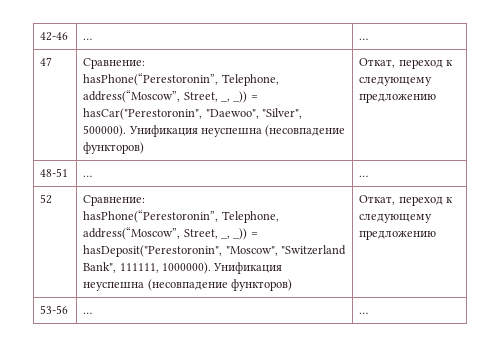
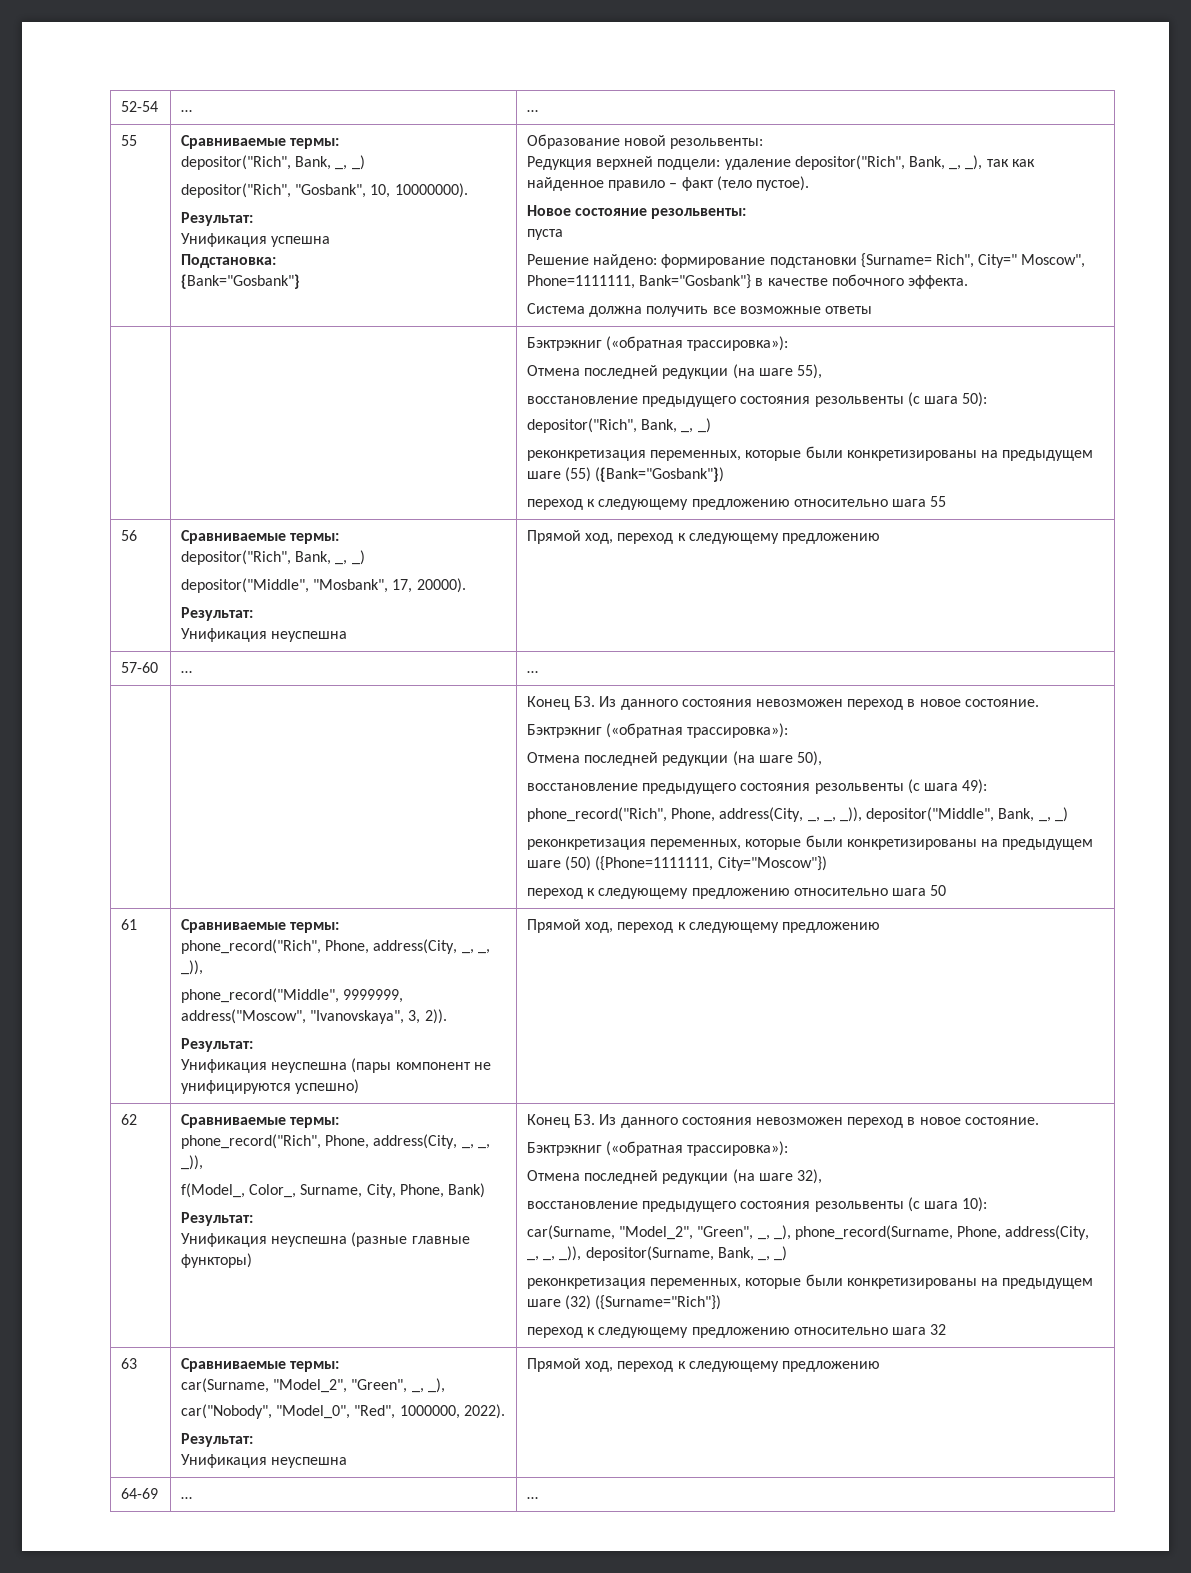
[40,32,69,41] [83,38,93,40] [359,38,369,40] [40,57,53,66] [83,58,146,69] [83,73,279,86] [83,90,258,103] [83,108,303,120] [83,125,346,137] [83,142,145,154] [359,58,454,69] [359,77,433,86] [359,93,437,103] [40,168,69,177] [83,175,93,177] [359,175,369,177] [40,194,53,204] [83,195,146,206] [83,210,279,223] [83,227,258,240] [83,245,347,257] [83,262,283,274] [83,279,293,291] [359,195,454,206] [359,214,433,223] [359,230,437,240] [40,305,69,314] 42-46 | … | … // 47 | Сравнение: // hasPhone(“Perestoronin”, Telephone, address(“Moscow”, Street, _, _)) = hasCar("Perestoronin", "Daewoo", "Silver", 500000). Унификация неуспешна (несовпадение функторов) | Откат, переход к следующему предложению // 48-51 | … | … // 52 | Сравнение: // hasPhone(“Perestoronin”, Telephone, address(“Moscow”, Street, _, _)) = hasDeposit("Perestoronin", "Moscow", "Switzerland Bank", 111111, 1000000). Унификация неуспешна (несовпадение функторов) | Откат, переход к следующему предложению // 53-56 -> [121,101,159,112] [181,110,193,112] [527,110,539,112] [121,135,138,146] [181,135,340,149] [181,155,365,170] [181,183,468,198] [181,212,254,226] [181,233,331,247] [181,254,277,268] [181,274,301,289] [527,134,764,149] [527,155,1035,170] [527,176,809,191] [527,205,747,219] [527,229,564,240] [527,253,1086,268] [527,274,968,289] [527,303,872,317] [527,336,789,351] [527,364,822,379] [527,392,988,407] [527,418,711,433] [527,446,1094,461] [527,467,725,482] [527,496,947,510] [121,530,138,541] [181,530,340,544] [181,550,365,565] [181,578,466,593] [181,607,254,621] [181,628,348,642] [527,530,880,544] [121,662,159,673] [181,671,193,673] [527,671,539,673] [527,696,1039,710] [527,723,789,738] [527,751,822,766] [527,779,988,794] [527,807,1068,822] [527,835,1094,850] [527,856,827,871] [527,885,947,899] [121,919,138,930] [181,919,340,933] [181,939,490,954] [181,960,204,975] [181,988,404,1003] [181,1009,447,1024] [181,1038,254,1052] [181,1058,491,1073] [181,1079,360,1094] [527,919,880,933] [121,1114,138,1125] [181,1114,340,1128] [181,1134,490,1149] [181,1155,204,1170] [181,1183,485,1198] [181,1212,254,1226] [181,1232,470,1247] [181,1253,253,1268] [527,1114,1039,1128] [527,1141,789,1156] [527,1169,822,1184] [527,1197,988,1212] [527,1225,1090,1240] [527,1246,788,1261] [527,1274,1094,1289] [527,1295,722,1310] [527,1324,947,1338] [121,1358,138,1369] [181,1358,340,1372] [181,1378,445,1393] [181,1404,505,1419] [181,1433,254,1447] [181,1454,348,1468] [527,1358,880,1372] [121,1488,159,1499] 52-54 | … | … // 55 | Сравниваемые термы: // depositor("Rich", Bank, _, _) // depositor("Rich", "Gosbank", 10, 10000000). // Результат: // Унификация успешна // Подстановка: // {Bank="Gosbank"} | Образование новой резольвенты: // Редукция верхней подцели: удаление depositor("Rich", Bank, _, _), так как найденное правило – факт (тело пустое). // Новое состояние резольвенты: // пуста // Решение найдено: формирование подстановки {Surname= Rich", City=" Moscow", Phone=1111111, Bank="Gosbank"} в качестве побочного эффекта. // Система должна получить все возможные ответы // | | Бэктрэкниг («обратная трассировка»): // Отмена последней редукции (на шаге 55), // восстановление предыдущего состояния резольвенты (с шага 50): // depositor("Rich", Bank, _, _) // реконкретизация переменных, которые были конкретизированы на предыдущем шаге (55) ({Bank="Gosbank"}) // переход к следующему предложению относительно шага 55 // 56 | Сравниваемые термы: // depositor("Rich", Bank, _, _) // depositor("Middle", "Mosbank", 17, 20000). // Результат: // Унификация неуспешна | Прямой ход, переход к следующему предложению // 57-60 | … | … // | | Конец БЗ. Из данного состояния невозможен переход в новое состояние. // Бэктрэкниг («обратная трассировка»): // Отмена последней редукции (на шаге 50), // восстановление предыдущего состояния резольвенты (с шага 49): // phone_record("Rich", Phone, address(City, _, _, _)), depositor("Middle", Bank, _, _) // реконкретизация переменных, которые были конкретизированы на предыдущем шаге (50) ({Phone=1111111, City="Moscow"}) // переход к следующему предложению относительно шага 50 // 61 | Сравниваемые термы: // phone_record("Rich", Phone, address(City, _, _, _)), // phone_record("Middle", 9999999, address("Moscow", "Ivanovskaya", 3, 2)). // Результат: // Унификация неуспешна (пары компонент не унифицируются успешно) | Прямой ход, переход к следующему предложению // 62 | Сравниваемые термы: // phone_record("Rich", Phone, address(City, _, _, _)), // f(Model_, Color_, Surname, City, Phone, Bank) // Результат: // Унификация неуспешна (разные главные функторы) | Конец БЗ. Из данного состояния невозможен переход в новое состояние. // Бэктрэкниг («обратная трассировка»): // Отмена последней редукции (на шаге 32), // восстановление предыдущего состояния резольвенты (с шага 10): // car(Surname, "Model_2", "Green", _, _), phone_record(Surname, Phone, address(City, _, _, _)), depositor(Surname, Bank, _, _) // реконкретизация переменных, которые были конкретизированы на предыдущем шаге (32) ({Surname="Rich"}) // переход к следующему предложению относительно шага 32 // 63 | Сравниваемые термы: // car(Surname, "Model_2", "Green", _, _), // car("Nobody", "Model_0", "Red", 1000000, 2022). // Результат: // Унификация неуспешна | Прямой ход, переход к следующему предложению // 64-69

